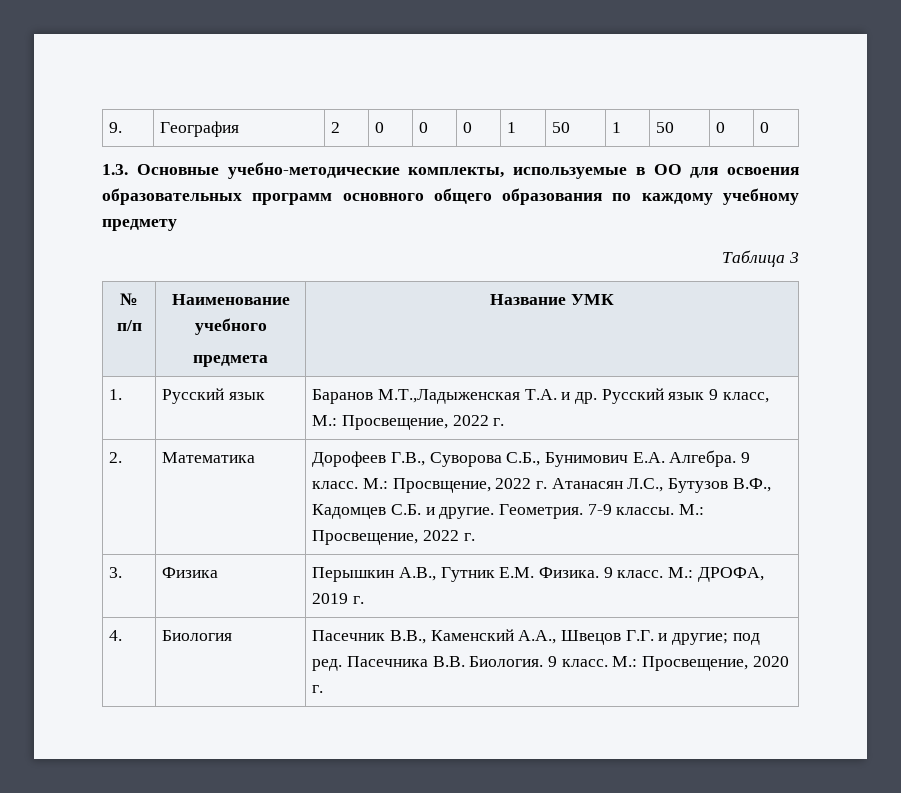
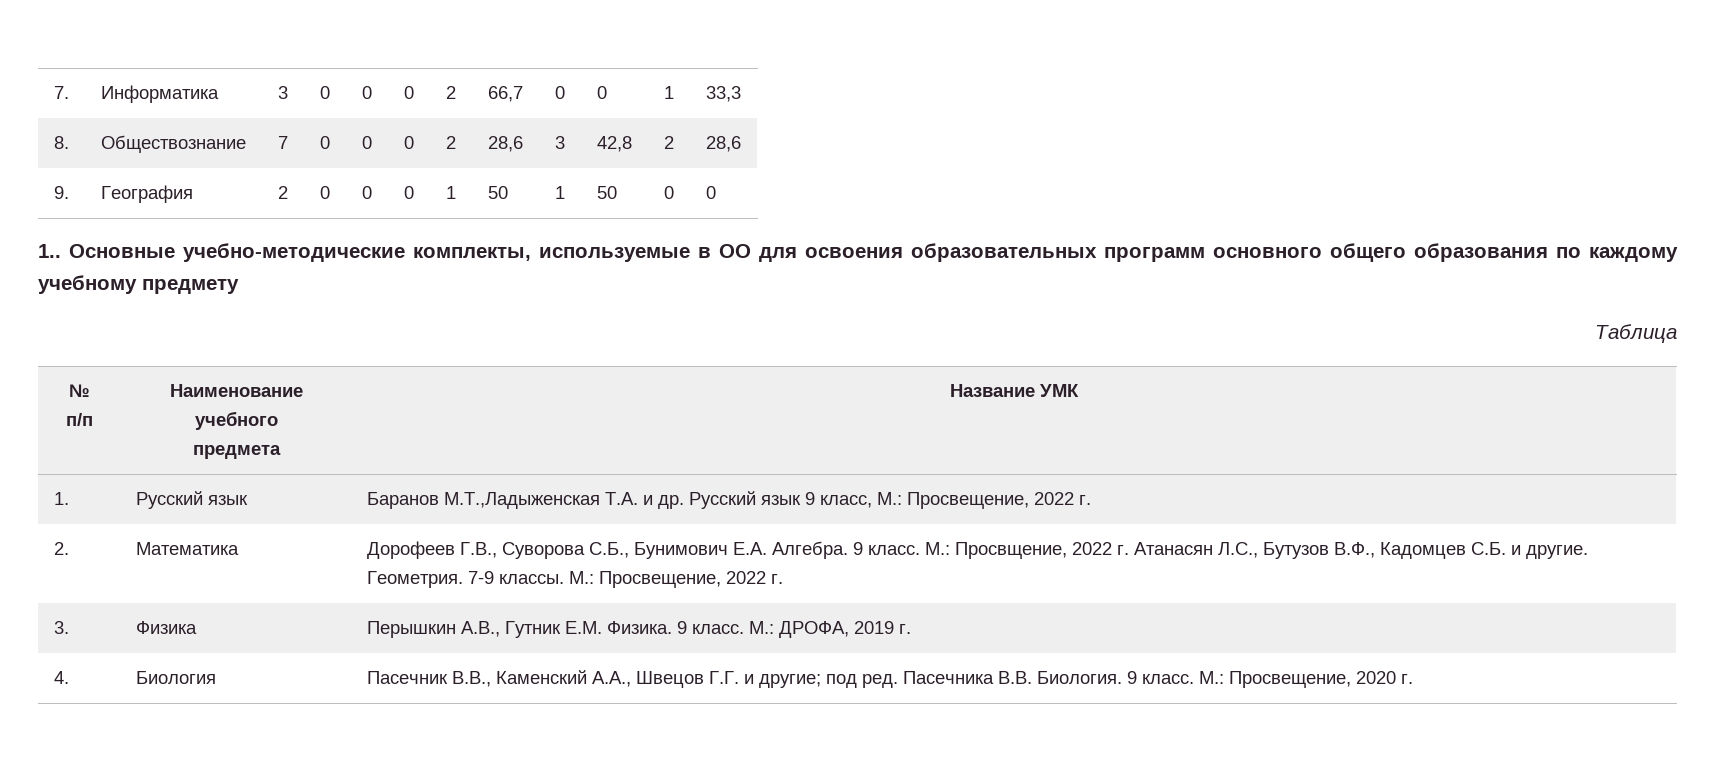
(109, 127) none -> [53,86,69,99] [100,85,219,103] [277,86,288,99] [319,86,330,99] [361,86,372,99] [403,86,414,99] [445,86,456,99] [487,86,523,102] [554,86,565,99] [596,86,607,99] [663,86,674,99] [705,86,741,102] [53,136,69,149] [100,135,246,153] [277,136,288,149] [319,136,330,149] [361,136,372,149] [403,136,414,149] [445,136,456,149] [487,136,523,152] [554,136,565,149] [596,136,632,152] [663,136,674,149] [705,136,741,152] 7. | Информатика | 3 | 0 | 0 | 0 | 2 | 66,7 | 0 | 0 | 1 | 33,3 // 8. | Обществознание | 7 | 0 | 0 | 0 | 2 | 28,6 | 3 | 42,8 | 2 | 28,6 //
[102,164,128,175] 1.3. -> [38,244,61,258] 1..
[789,252,799,263] 3 -> (1677, 333) none

